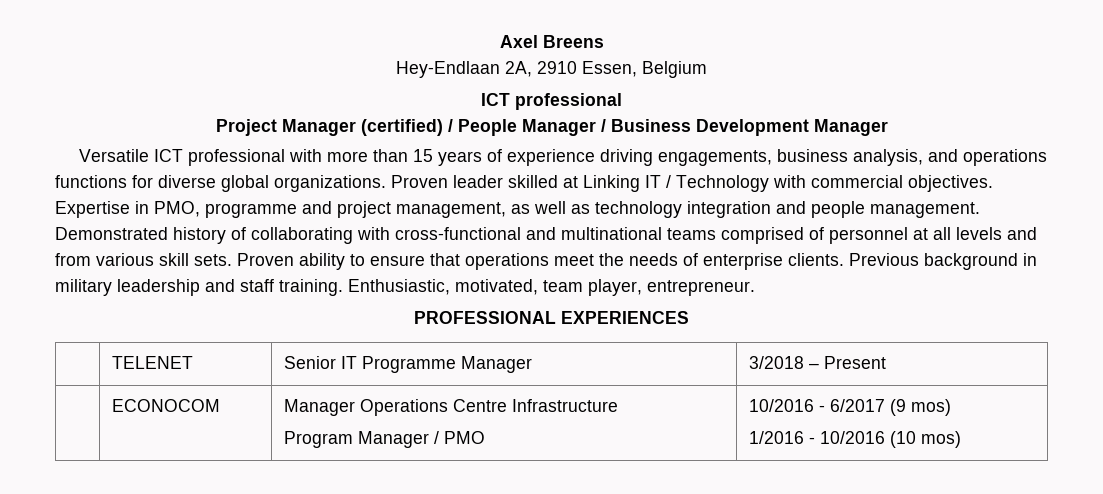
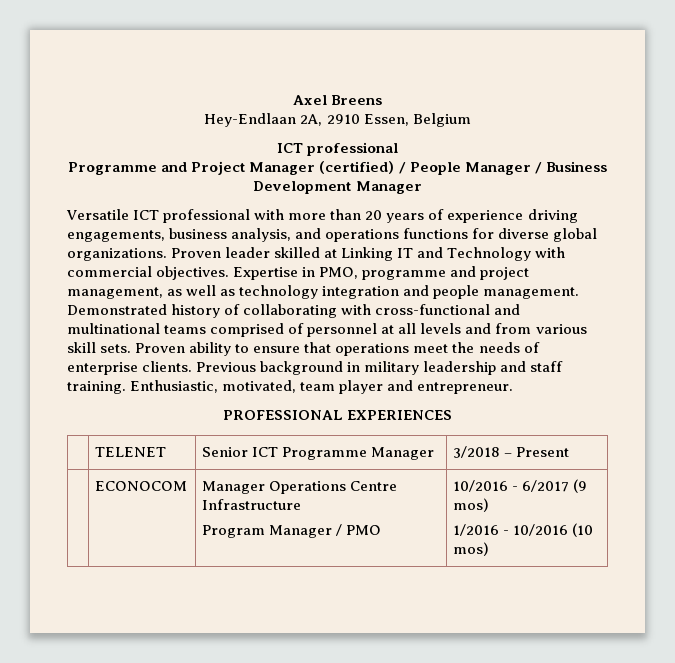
(622, 101) none -> [68,162,188,175] Programme and
[412,149,433,162] 15 -> [365,210,383,220] 20
[666,175,671,188] / -> [417,247,444,258] and
[588,279,642,296] player, -> [339,380,414,394] player and
[340,356,357,369] IT -> [252,447,279,457] ICT

